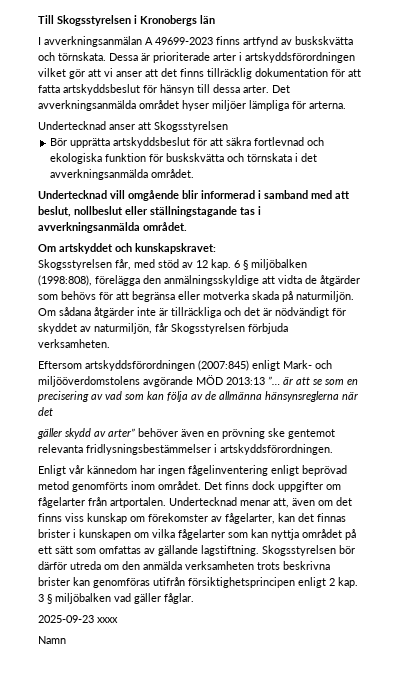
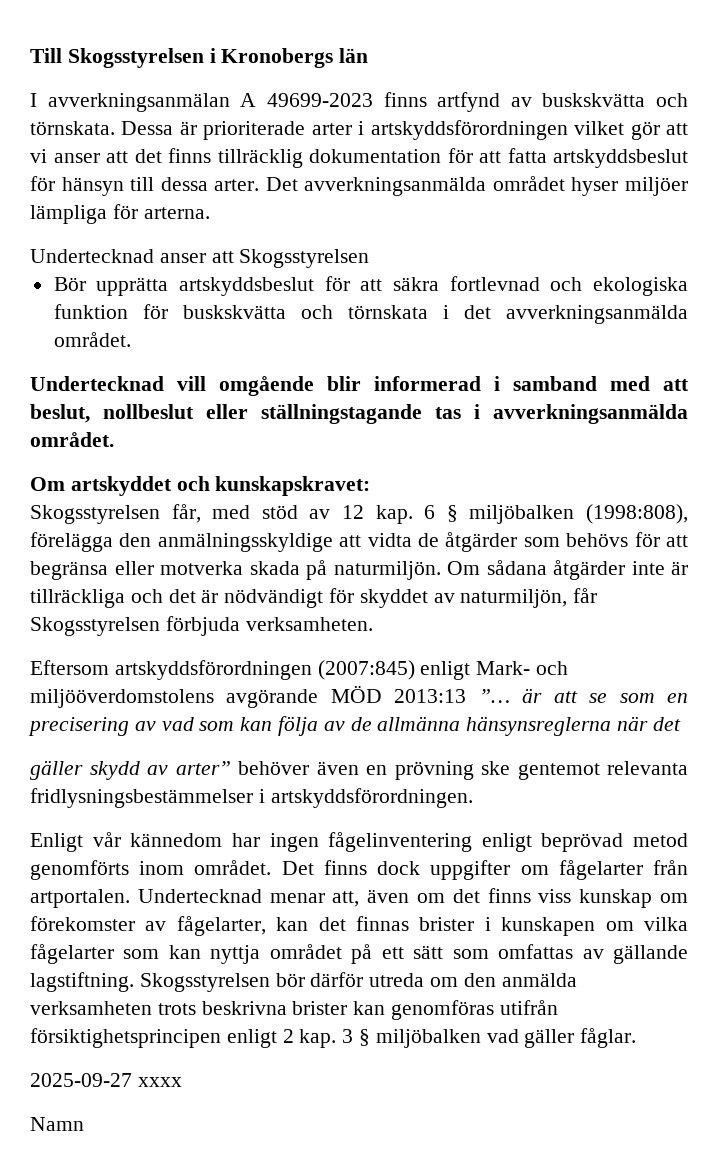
[38,615,94,623] 2025-09-23 -> [30,1073,132,1087] 2025-09-27

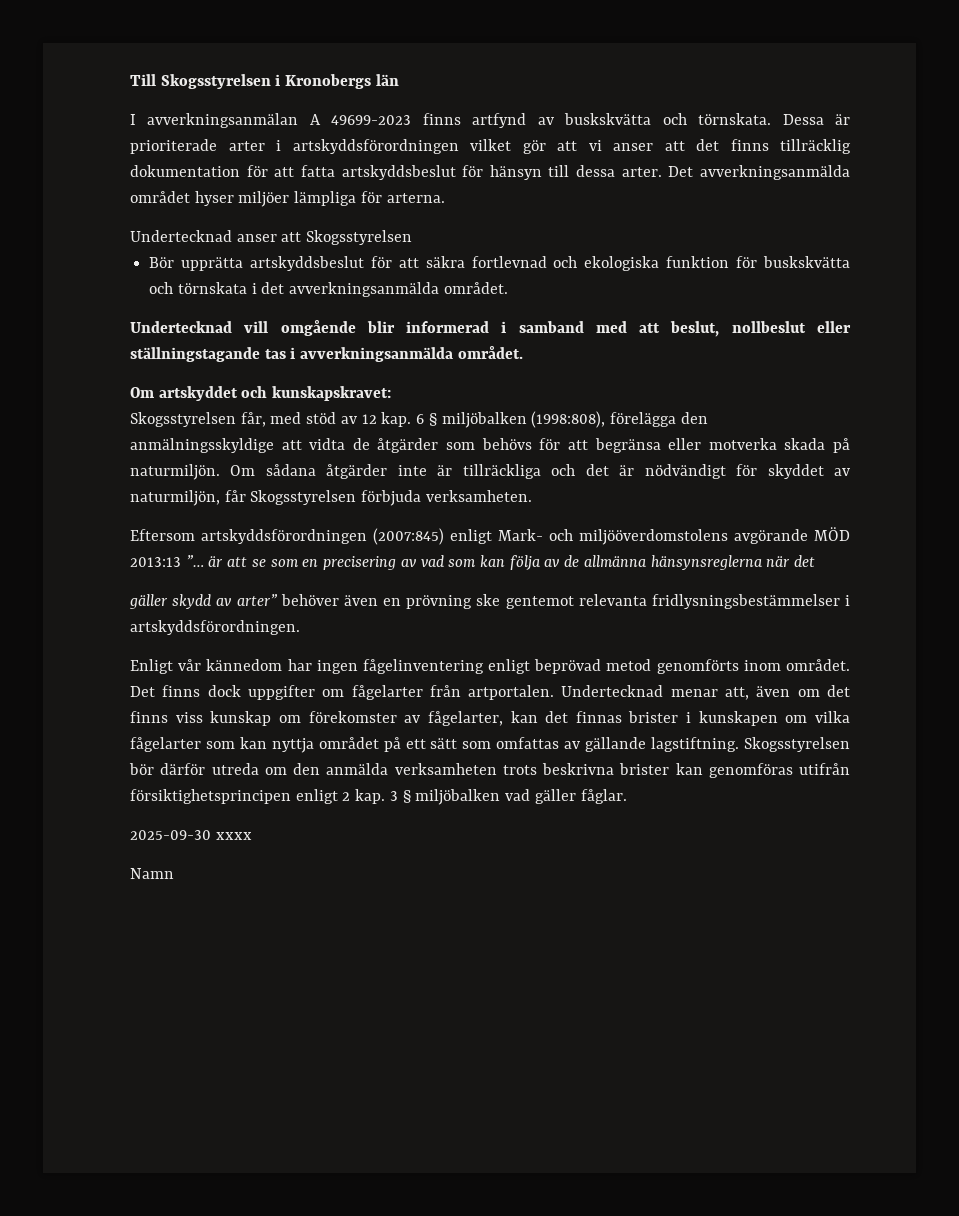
[30,1073,132,1087] 2025-09-27 -> [130,830,211,840] 2025-09-30

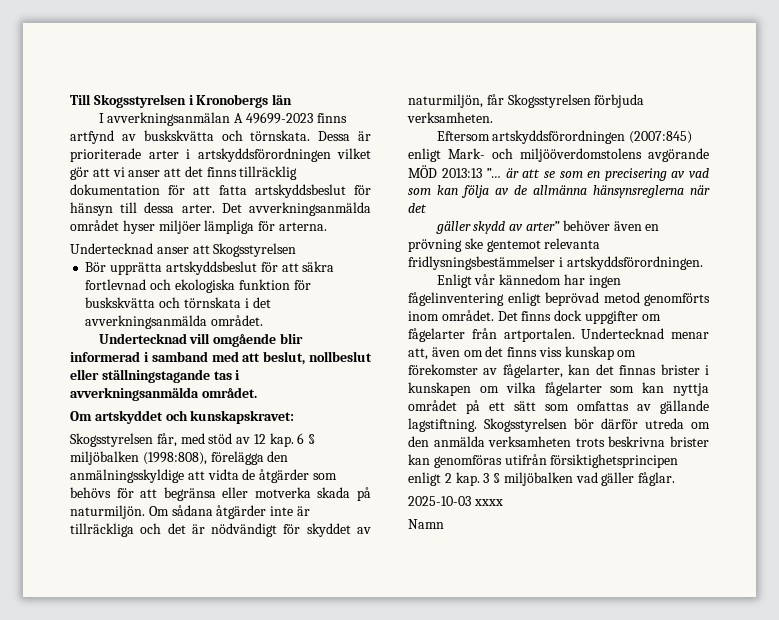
[130,830,211,840] 2025-09-30 -> [408,496,471,506] 2025-10-03

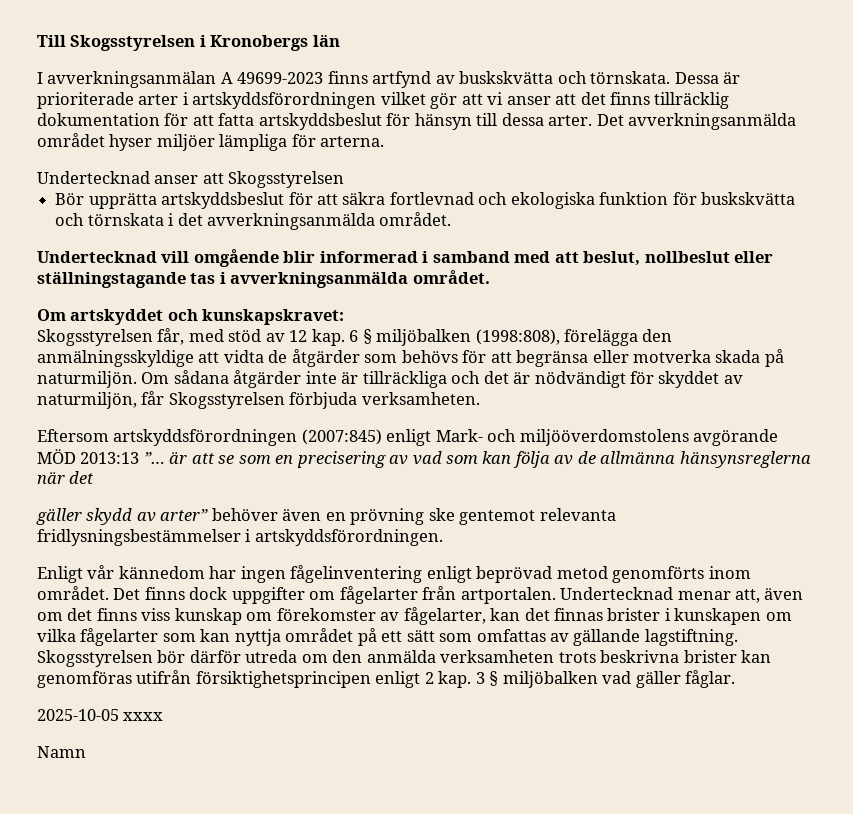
[408,496,471,506] 2025-10-03 -> [37,709,119,721] 2025-10-05

